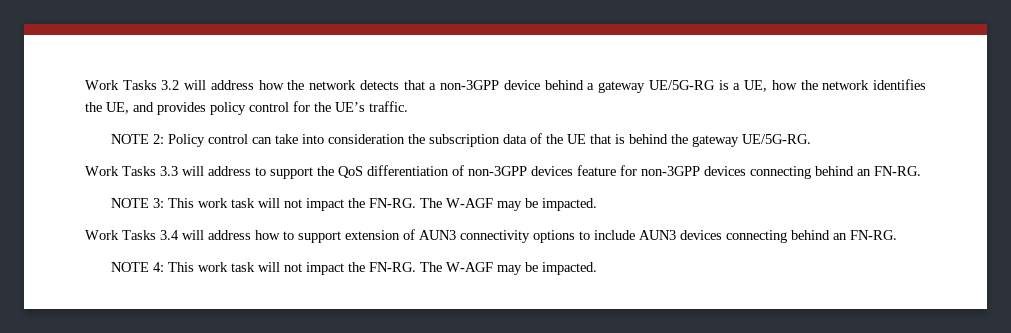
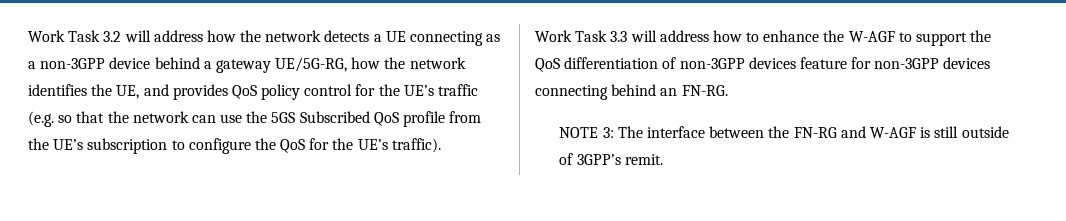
[85,80,157,90] Work Tasks -> [28,30,101,42] Work Task
[403,80,425,90] that -> [373,31,501,46] a UE connecting as
[648,80,768,92] UE/5G-RG is a UE, -> [275,57,348,72] UE/5G-RG,
(206, 108) none -> [231,85,257,99] QoS
[369,101,408,112] [110,133,811,147] [85,166,156,176] traffic. // NOTE 2: Policy control can take into consideration the subscription data of the UE that is behind the gateway UE/5G-RG. // Work Tasks -> [438,84,479,96] [28,111,482,127] [28,138,441,154] [535,30,608,42] traffic (e.g. so that the network can use the 5GS Subscribed QoS profile from the UE’s subscription to configure the QoS for the UE’s traffic). // Work Task
(251, 171) none -> [712,30,895,42] how to enhance the W-AGF
[167,198,597,211] [85,229,897,243] [110,262,597,275] This work task will not impact the FN-RG. The W-AGF may be impacted. // Work Tasks 3.4 will address how to support extension of AUN3 connectivity options to include AUN3 devices connecting behind an FN-RG. // NOTE 4: This work task will not impact the FN-RG. The W-AGF may be impacted. -> [617,126,1009,138] [559,153,663,165] The interface between the FN-RG and W-AGF is still outside of 3GPP’s remit.

